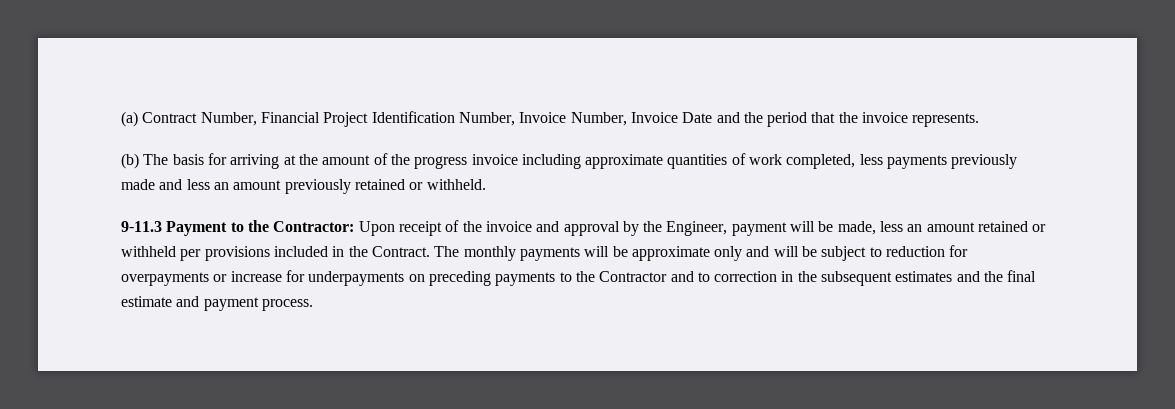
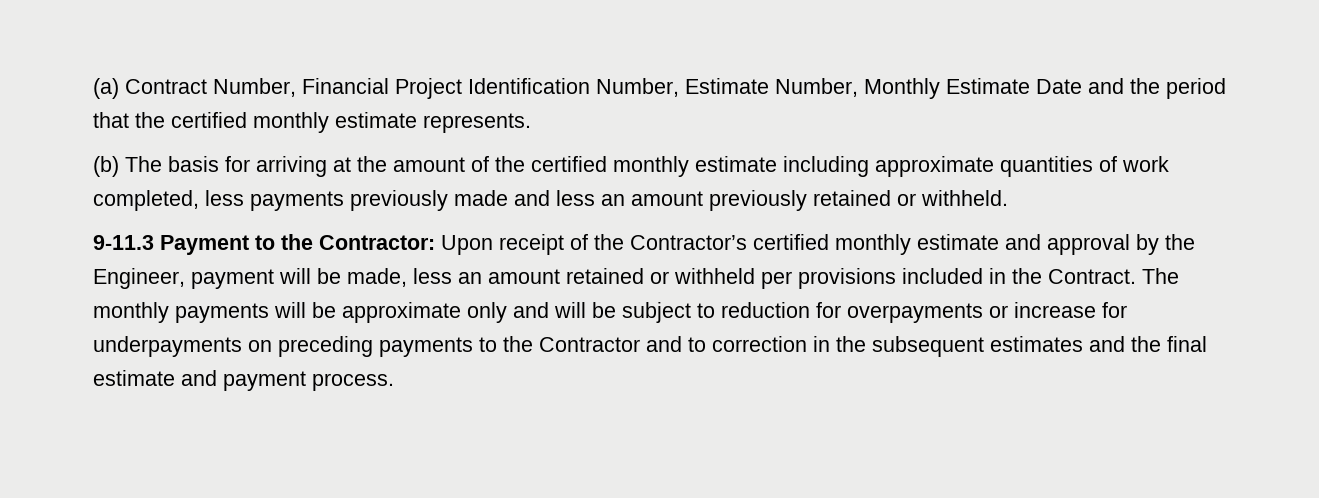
[519,112,678,126] Invoice Number, Invoice -> [685,78,1030,99] Estimate Number, Monthly Estimate
[862,112,909,123] invoice -> [171,112,417,133] certified monthly estimate
[414,154,518,169] progress invoice -> [531,156,777,177] certified monthly estimate
[485,221,532,232] invoice -> [630,234,999,255] Contractor’s certified monthly estimate

